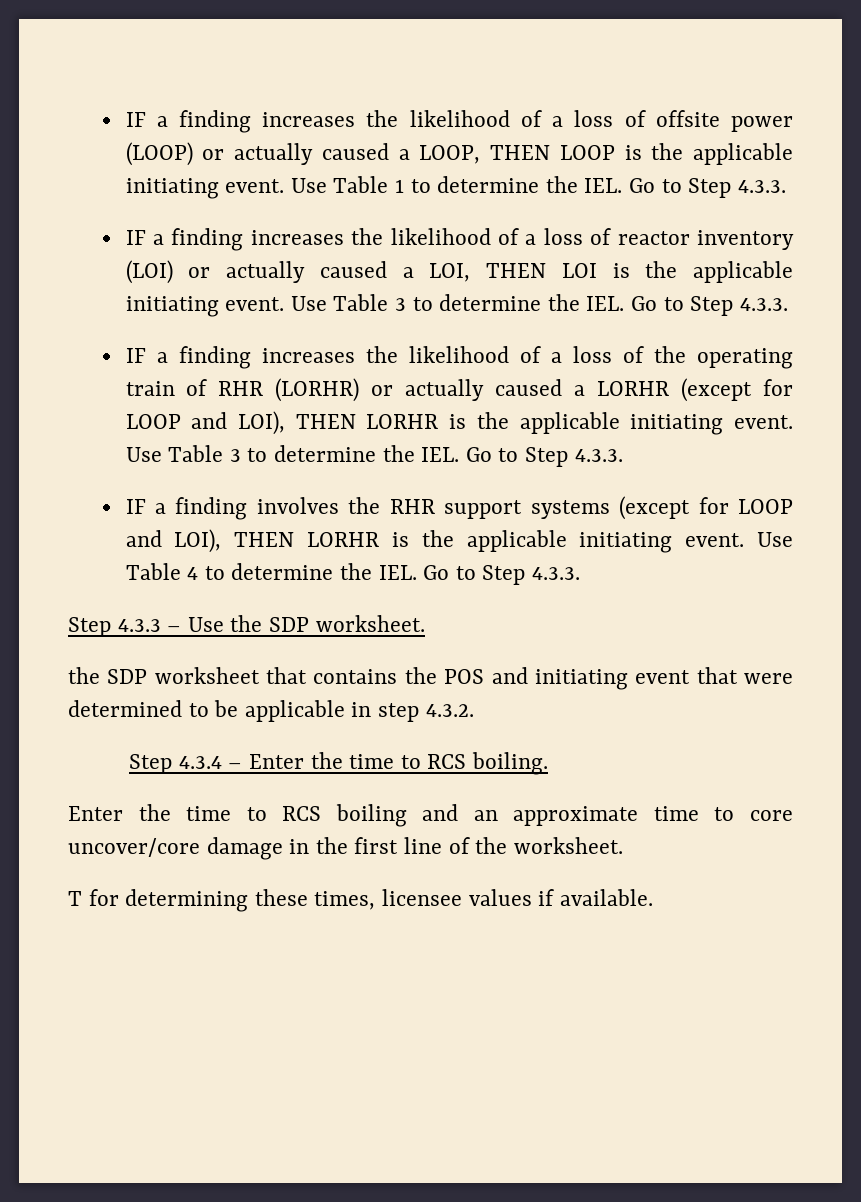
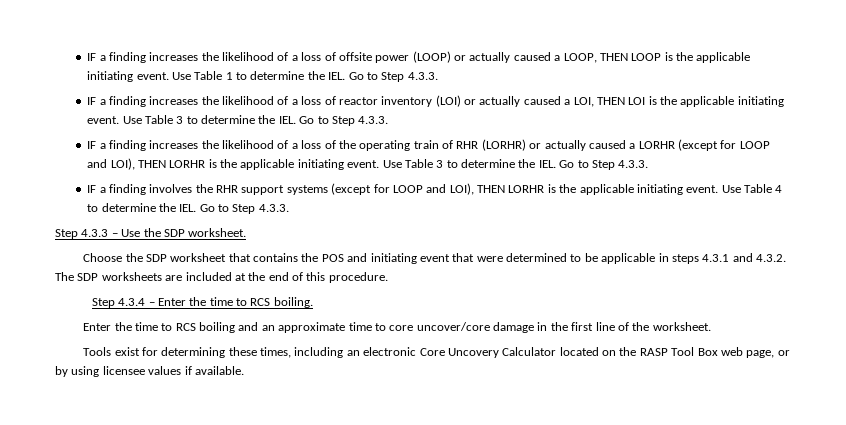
(425, 623) none -> [83,253,123,262] Choose
[378,703,474,722] step 4.3.2. -> [671,253,787,264] [55,272,388,283] steps 4.3.1 and 4.3.2. The SDP worksheets are included at the end of this procedure.
[68,891,82,906] T -> [83,347,140,356] Tools exist
(376, 900) none -> [294,347,790,358] [55,366,100,377] including an electronic Core Uncovery Calculator located on the RASP Tool Box web page, or by using

